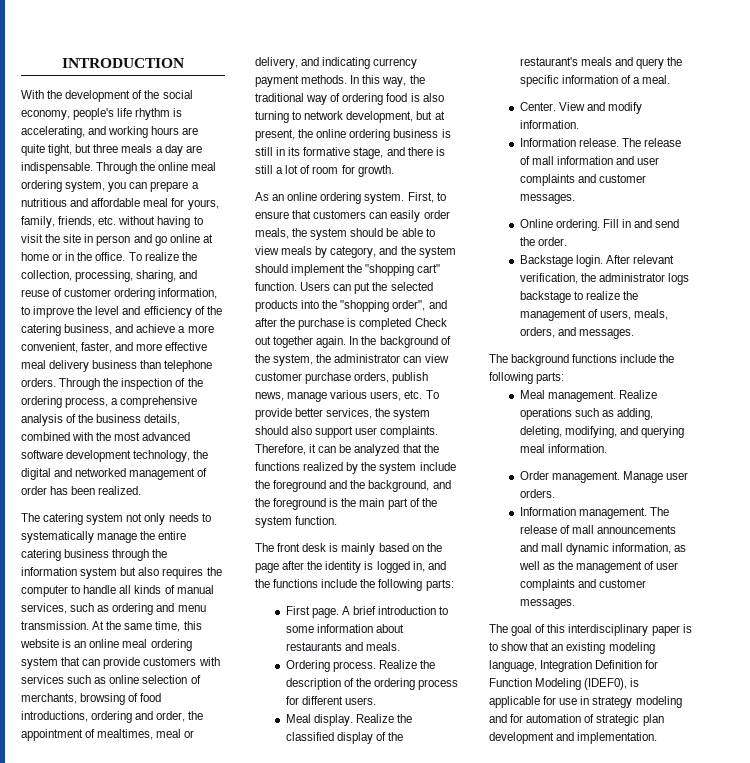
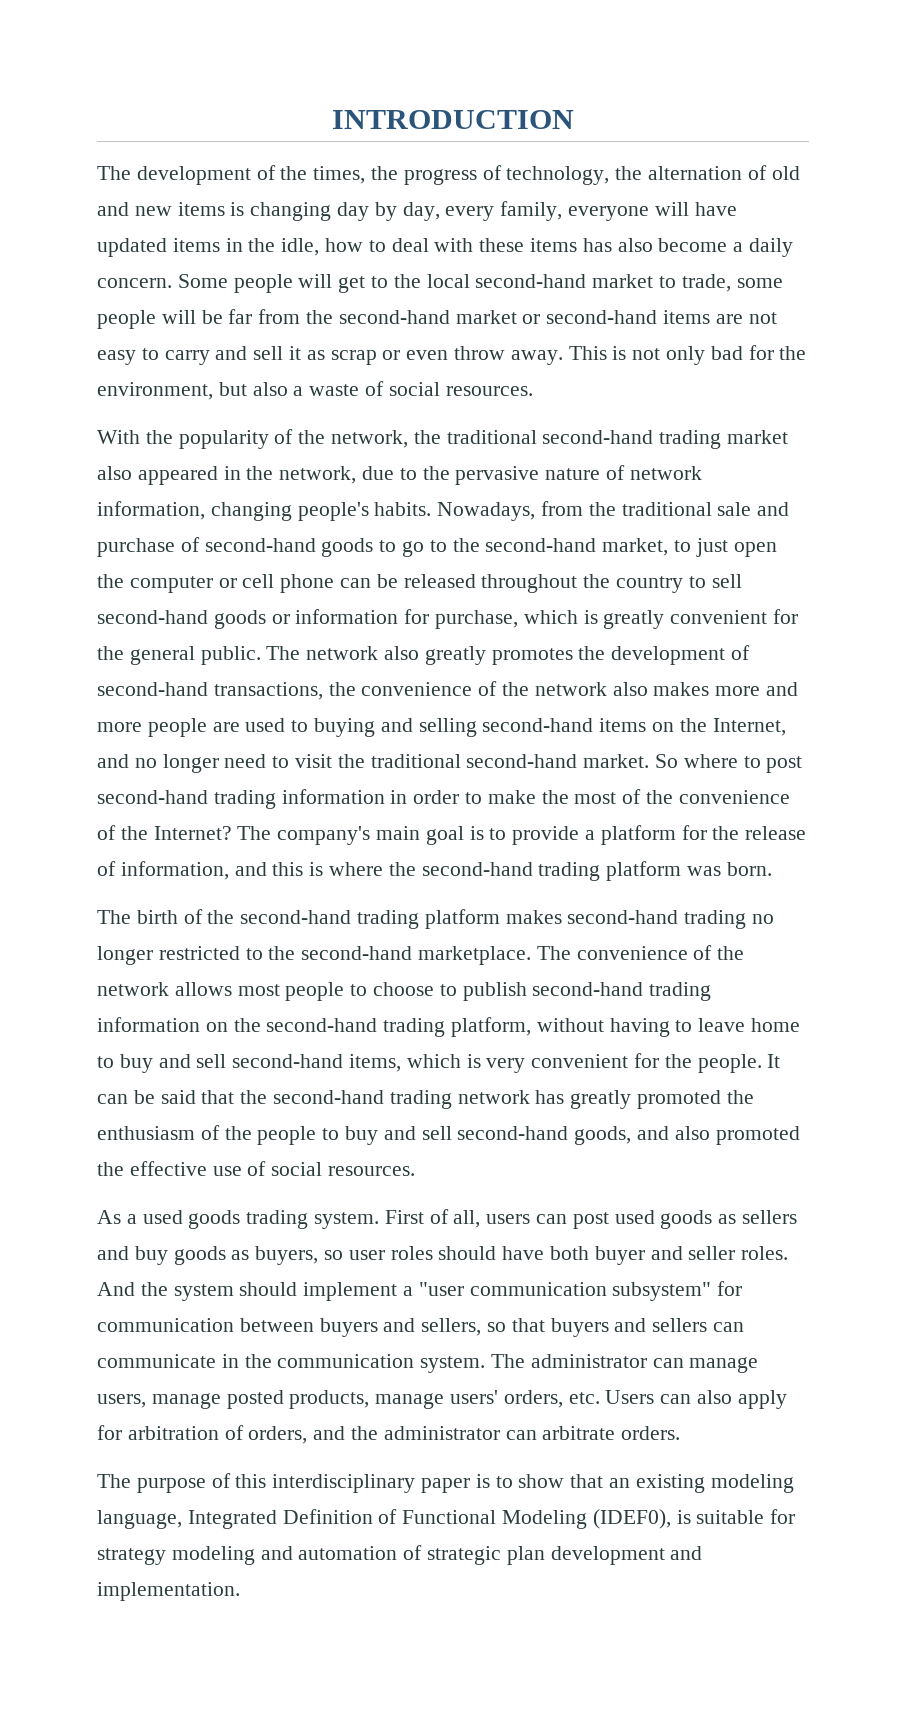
[21,90,193,102] [21,108,183,120] [21,126,199,138] [21,144,202,156] [21,162,217,174] [21,180,199,192] [21,198,219,210] [21,216,203,228] [21,234,213,246] [21,252,197,261] [21,270,198,282] [21,288,218,300] [21,306,222,318] [21,324,214,336] [21,342,208,353] [21,360,213,372] [21,378,203,390] [21,396,198,408] [21,414,181,426] [21,432,191,441] [21,450,209,462] [21,468,208,480] [21,486,142,495] [21,513,211,525] [21,531,187,543] [21,549,168,561] [21,567,222,579] [21,585,214,597] [21,603,206,615] [21,621,202,632] [20,639,192,651] [21,657,220,669] [21,675,201,684] [21,693,162,705] [21,711,204,723] [21,729,195,741] [255,57,418,69] [255,75,425,87] [255,93,444,105] [255,111,445,123] [255,129,451,141] [255,147,445,159] [255,165,394,177] [255,192,446,204] [255,210,450,222] [255,228,435,240] [255,246,456,258] [255,264,441,276] [255,282,433,294] [255,300,447,312] [255,318,447,330] [255,336,451,348] [255,354,449,366] [255,372,429,384] [255,390,439,402] [255,408,431,420] [255,426,439,438] [255,444,439,456] [255,462,456,474] [255,480,451,492] [255,498,437,510] [255,516,338,528] [255,543,442,555] [255,561,446,573] [255,579,454,591] [285,606,449,618] [285,624,405,633] [285,642,401,651] [285,660,436,672] [285,678,459,690] [285,696,377,705] [285,714,413,726] [285,732,404,744] [519,57,683,69] [519,75,671,87] [519,102,643,114] [519,120,579,129] [519,138,682,147] [519,156,660,165] [519,174,647,186] [519,194,575,204] [519,219,680,231] [519,237,567,246] [519,255,675,267] [519,273,690,285] [519,291,639,303] [519,309,669,321] [519,327,635,339] [489,354,675,366] [489,372,565,384] [519,390,658,402] [519,408,654,420] [519,426,685,438] [519,444,607,453] [519,471,689,483] [519,489,555,498] [519,507,670,519] [519,525,677,534] [519,543,687,555] [518,561,679,573] [519,579,647,591] [519,599,575,609] [489,624,533,636] With the development of the social economy, people's life rhythm is accelerating, and working hours are quite tight, but three meals a day are indispensable. Through the online meal ordering system, you can prepare a nutritious and affordable meal for yours, family, friends, etc. without having to visit the site in person and go online at home or in the office. To realize the collection, processing, sharing, and reuse of customer ordering information, to improve the level and efficiency of the catering business, and achieve a more convenient, faster, and more effective meal delivery business than telephone orders. Through the inspection of the ordering process, a comprehensive analysis of the business details, combined with the most advanced software development technology, the digital and networked management of order has been realized. // The catering system not only needs to systematically manage the entire catering business through the information system but also requires the computer to handle all kinds of manual services, such as ordering and menu transmission. At the same time, this website is an online meal ordering system that can provide customers with services such as online selection of merchants, browsing of food introductions, ordering and order, the appointment of mealtimes, meal or delivery, and indicating currency payment methods. In this way, the traditional way of ordering food is also turning to network development, but at present, the online ordering business is still in its formative stage, and there is still a lot of room for growth. // As an online ordering system. First, to ensure that customers can easily order meals, the system should be able to view meals by category, and the system should implement the "shopping cart" function. Users can put the selected products into the "shopping order", and after the purchase is completed Check out together again. In the background of the system, the administrator can view customer purchase orders, publish news, manage various users, etc. To provide better services, the system should also support user complaints. Therefore, it can be analyzed that the functions realized by the system include the foreground and the background, and the foreground is the main part of the system function. // The front desk is mainly based on the page after the identity is logged in, and the functions include the following parts: // First page. A brief introduction to some information about restaurants and meals. // Ordering process. Realize the description of the ordering process for different users. // Meal display. Realize the classified display of the restaurant's meals and query the specific information of a meal. // Center. View and modify information. // Information release. The release of mall information and user complaints and customer messages. // Online ordering. Fill in and send the order. // Backstage login. After relevant verification, the administrator logs backstage to realize the management of users, meals, orders, and messages. // The background functions include the following parts: // Meal management. Realize operations such as adding, deleting, modifying, and querying meal information. // Order management. Manage user orders. // Information management. The release of mall announcements and mall dynamic information, as well as the management of user complaints and customer messages. // The goal -> [97,165,800,185] [97,201,737,221] [97,238,794,257] [97,274,783,293] [97,309,777,329] [97,345,807,365] [97,381,533,400] [97,429,789,449] [97,465,702,485] [97,501,790,521] [97,537,777,557] [97,574,742,593] [97,609,799,629] [97,645,751,665] [97,681,799,700] [97,718,786,737] [97,754,803,773] [97,789,790,809] [97,825,807,845] [97,861,772,881] [97,909,775,929] [97,945,745,965] [97,982,712,1001] [97,1017,801,1037] [97,1053,781,1073] [97,1090,754,1109] [97,1125,800,1145] [97,1161,416,1176] [97,1209,798,1229] [97,1246,789,1265] [97,1281,743,1301] [97,1318,745,1337] [97,1354,759,1373] [97,1390,787,1409] [97,1425,681,1444] [97,1474,206,1493] The development of the times, the progress of technology, the alternation of old and new items is changing day by day, every family, everyone will have updated items in the idle, how to deal with these items has also become a daily concern. Some people will get to the local second-hand market to trade, some people will be far from the second-hand market or second-hand items are not easy to carry and sell it as scrap or even throw away. This is not only bad for the environment, but also a waste of social resources. // With the popularity of the network, the traditional second-hand trading market also appeared in the network, due to the pervasive nature of network information, changing people's habits. Nowadays, from the traditional sale and purchase of second-hand goods to go to the second-hand market, to just open the computer or cell phone can be released throughout the country to sell second-hand goods or information for purchase, which is greatly convenient for the general public. The network also greatly promotes the development of second-hand transactions, the convenience of the network also makes more and more people are used to buying and selling second-hand items on the Internet, and no longer need to visit the traditional second-hand market. So where to post second-hand trading information in order to make the most of the convenience of the Internet? The company's main goal is to provide a platform for the release of information, and this is where the second-hand trading platform was born. // The birth of the second-hand trading platform makes second-hand trading no longer restricted to the second-hand marketplace. The convenience of the network allows most people to choose to publish second-hand trading information on the second-hand trading platform, without having to leave home to buy and sell second-hand items, which is very convenient for the people. It can be said that the second-hand trading network has greatly promoted the enthusiasm of the people to buy and sell second-hand goods, and also promoted the effective use of social resources. // As a used goods trading system. First of all, users can post used goods as sellers and buy goods as buyers, so user roles should have both buyer and seller roles. And the system should implement a "user communication subsystem" for communication between buyers and sellers, so that buyers and sellers can communicate in the communication system. The administrator can manage users, manage posted products, manage users' orders, etc. Users can also apply for arbitration of orders, and the administrator can arbitrate orders. // The purpose
[540,660,659,672] [489,678,640,690] [489,696,590,708] Integration Definition for Function Modeling (IDEF0), is applicable for use in -> [187,1509,796,1529] Integrated Definition of Functional Modeling (IDEF0), is suitable for
[510,714,524,723] for -> (293, 1553) none

